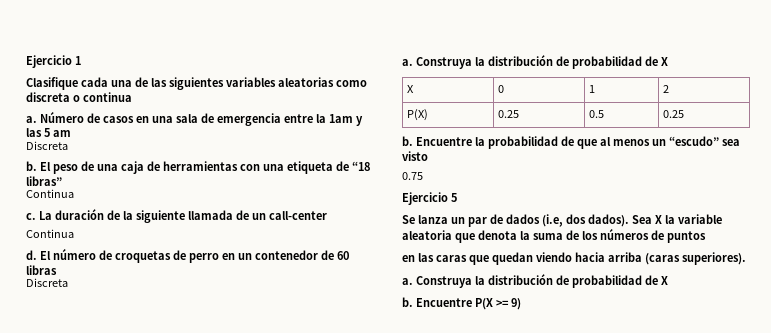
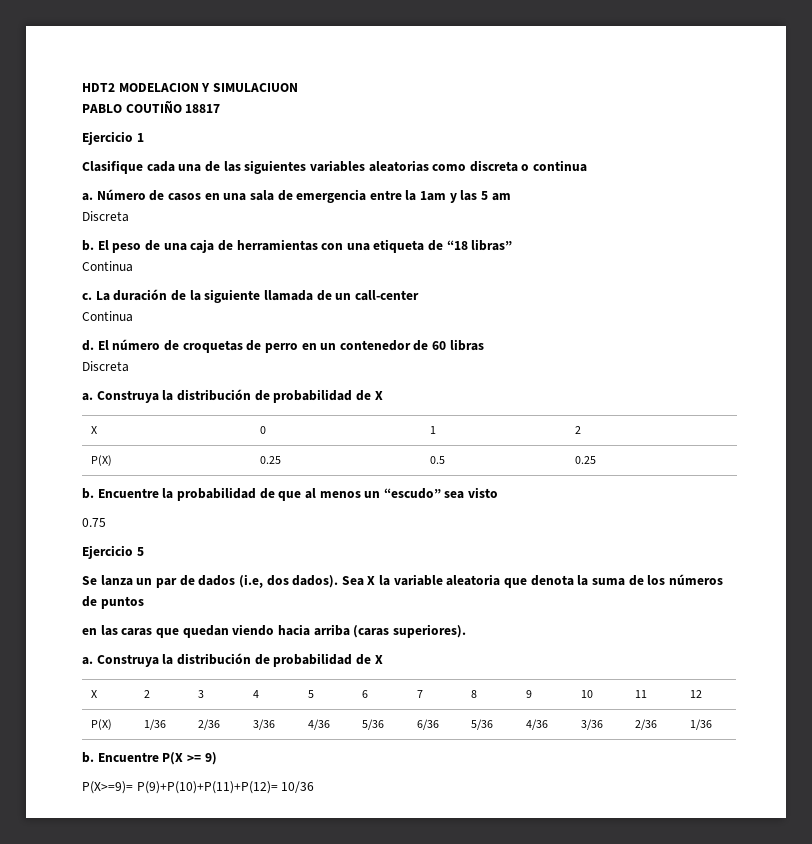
(26, 61) none -> [82,83,298,92] [82,100,221,113] HDT2 MODELACION Y SIMULACIUON // PABLO COUTIÑO 18817 //
(668, 280) none -> [91,690,98,698] [144,690,151,698] [198,690,205,698] [253,690,260,698] [308,690,315,698] [362,690,369,698] [417,690,424,698] [471,690,478,698] [526,690,533,698] [581,690,594,698] [635,690,648,698] [690,690,703,698] [91,719,113,730] [144,719,167,730] [198,719,221,730] [253,719,276,730] [308,719,331,730] [362,719,385,730] [417,719,440,730] [471,719,494,730] [526,719,549,730] [581,719,604,730] [635,719,658,730] [690,719,713,730] // X | 2 | 3 | 4 | 5 | 6 | 7 | 8 | 9 | 10 | 11 | 12 // P(X) | 1/36 | 2/36 | 3/36 | 4/36 | 5/36 | 6/36 | 5/36 | 4/36 | 3/36 | 2/36 | 1/36
(521, 304) none -> [82,781,315,794] // P(X>=9)= P(9)+P(10)+P(11)+P(12)= 10/36

